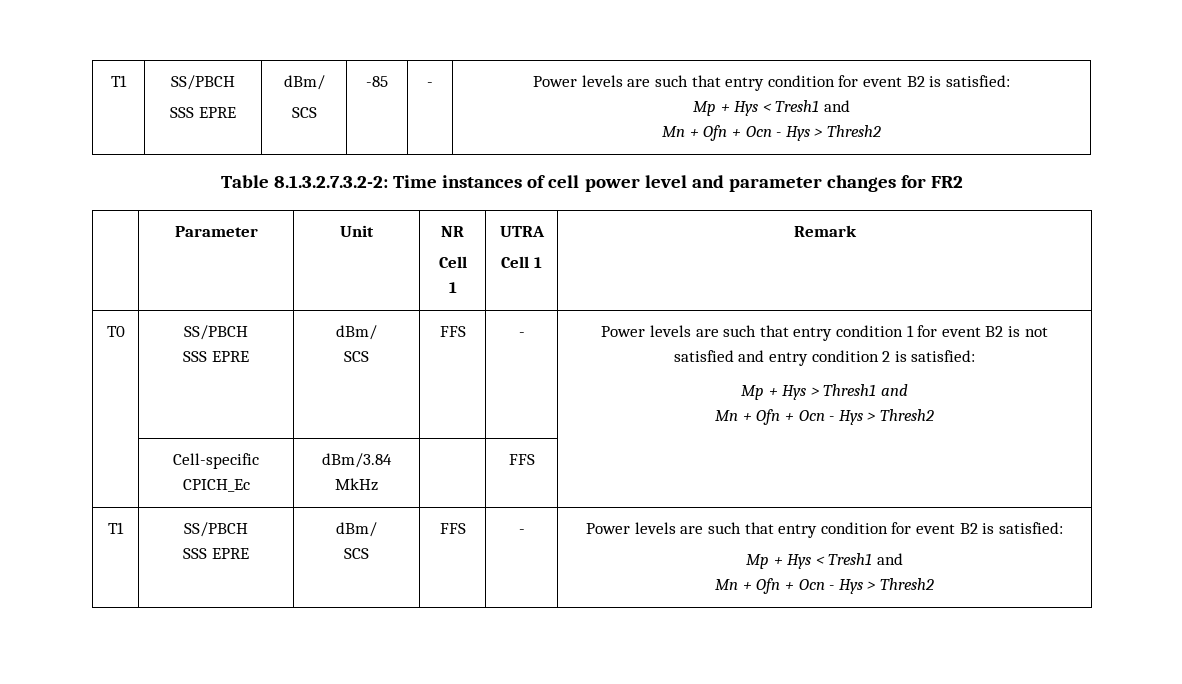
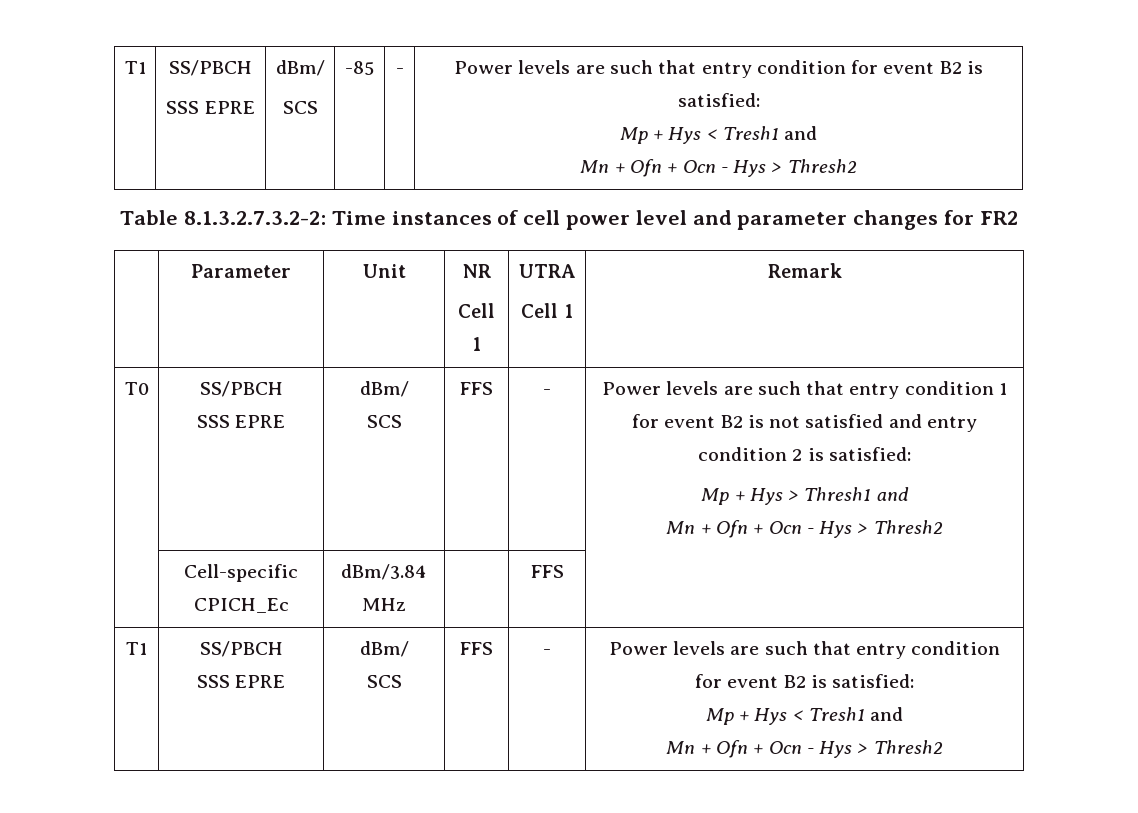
[335,478,378,491] MkHz -> [362,598,406,611] MHz

